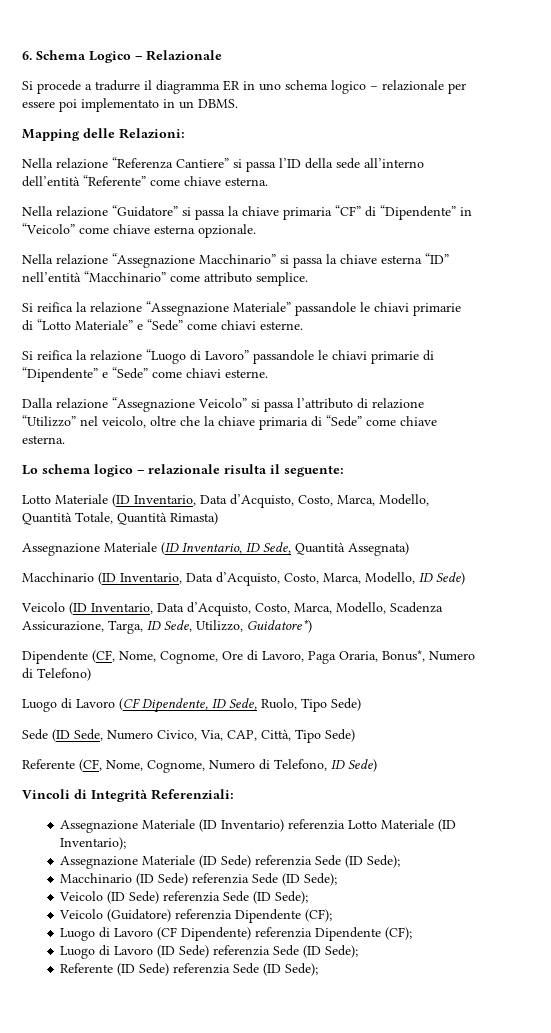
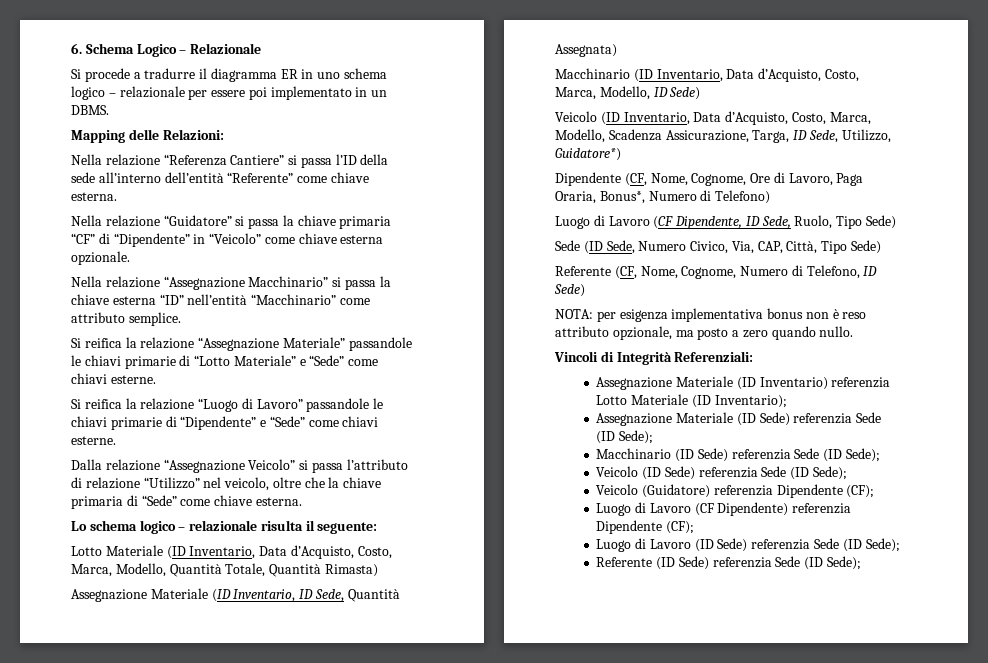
(377, 765) none -> [555,308,867,322] [555,326,854,340] // NOTA: per esigenza implementativa bonus non è reso attributo opzionale, ma posto a zero quando nullo.

